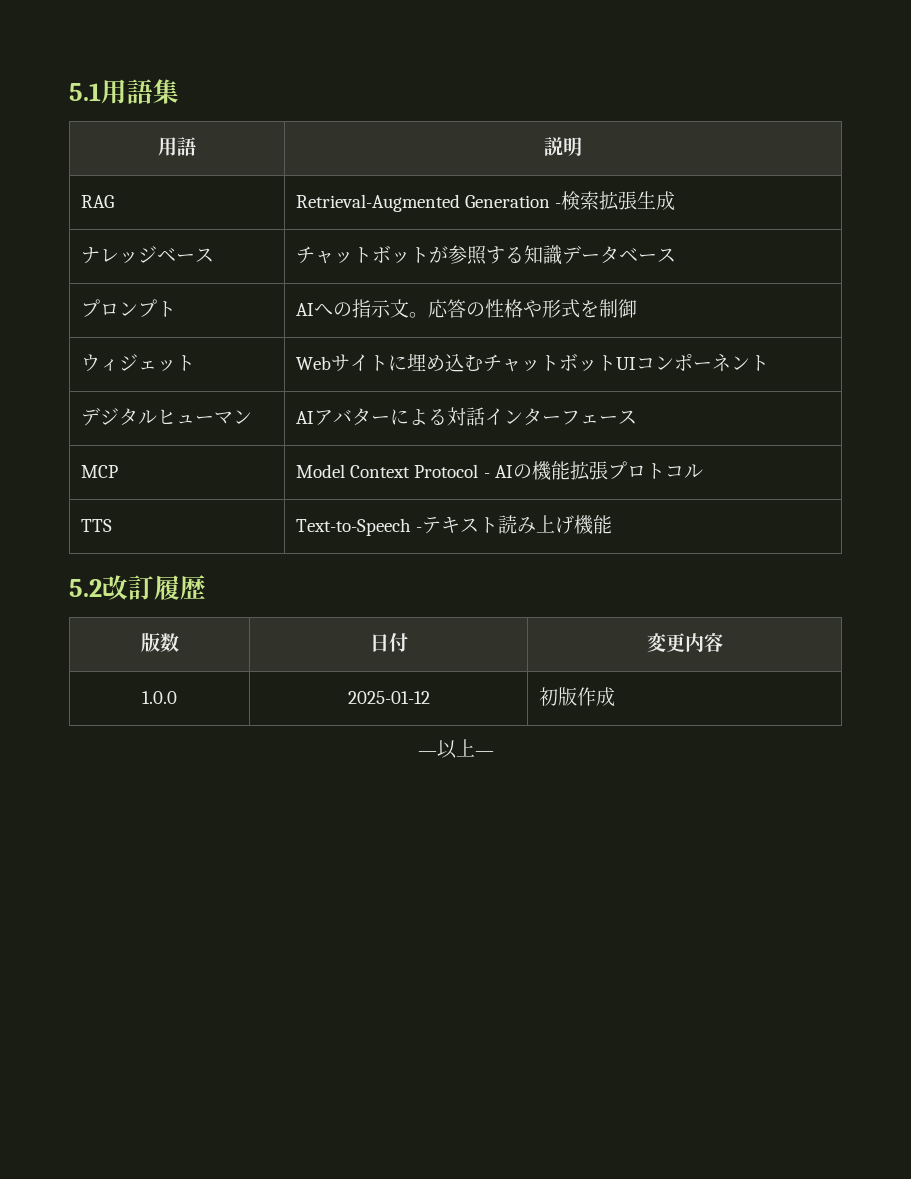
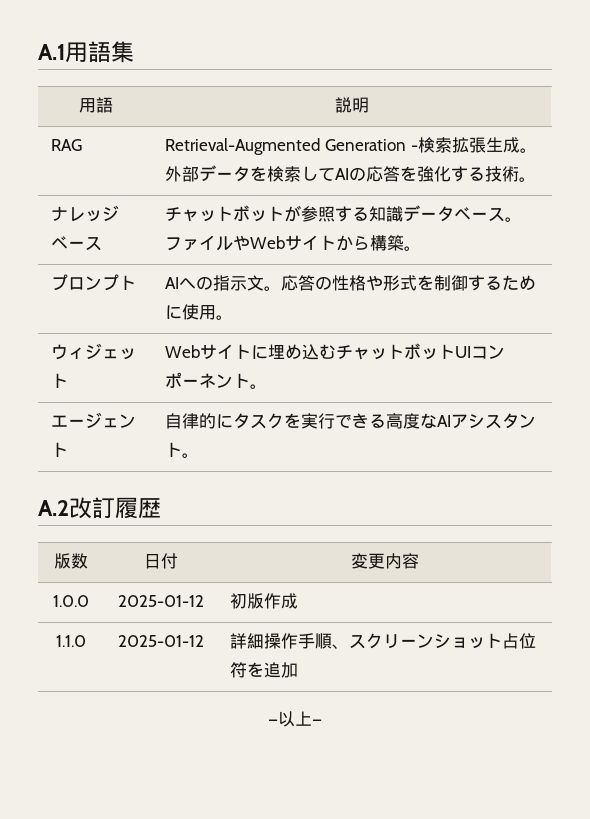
[69,83,101,101] 5.1 -> [38,44,65,60] A.1
(676, 201) none -> [519,148,537,153] [165,165,537,182] 。外部データを検索してAIの応答を強化する技術。
(677, 255) none -> [505,217,523,222] [165,235,422,251] 。ファイルやWebサイトから構築。
(638, 308) none -> [468,275,537,291] [165,304,234,320] するために使用。
[81,408,253,426] [296,407,638,426] [81,465,119,478] [296,461,703,481] [81,519,113,532] [296,515,613,536] [69,579,102,597] // デジタルヒューマン | AIアバターによる対話インターフェース // MCP | Model Context Protocol - AIの機能拡張プロトコル // TTS | Text-to-Speech -テキスト読み上げ機能 // 5.2 -> [250,384,268,389] [51,412,137,429] [51,442,69,457] [165,413,537,429] [165,442,200,458] [38,500,69,516] 。 // エージェント | 自律的にタスクを実行できる高度なAIアシスタント。 // A.2
(616, 697) none -> [56,635,86,647] [117,635,204,647] [230,633,537,649] [230,662,299,678] // 1.1.0 | 2025-01-12 | 詳細操作手順、スクリーンショット占位符を追加

